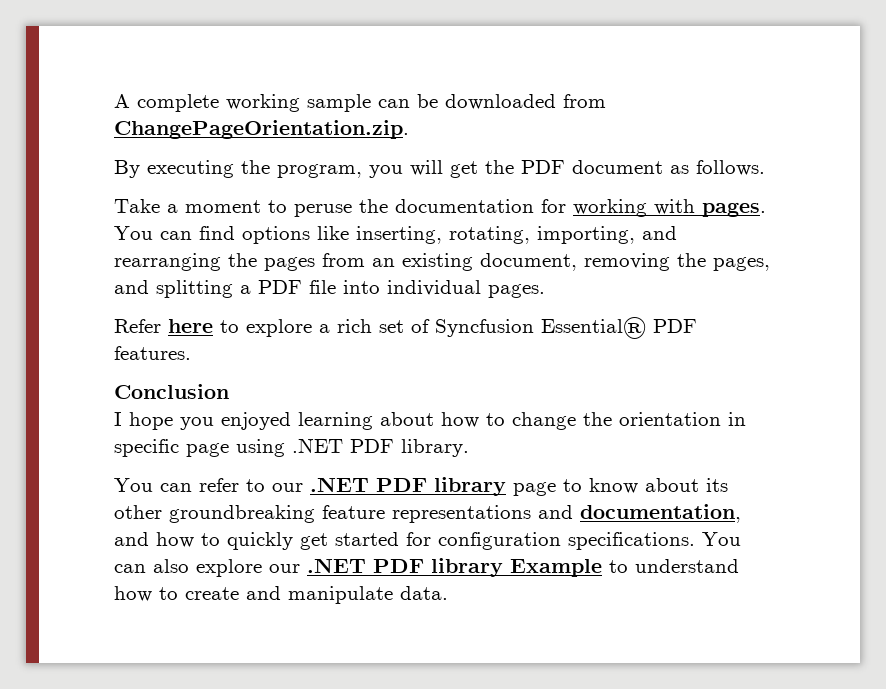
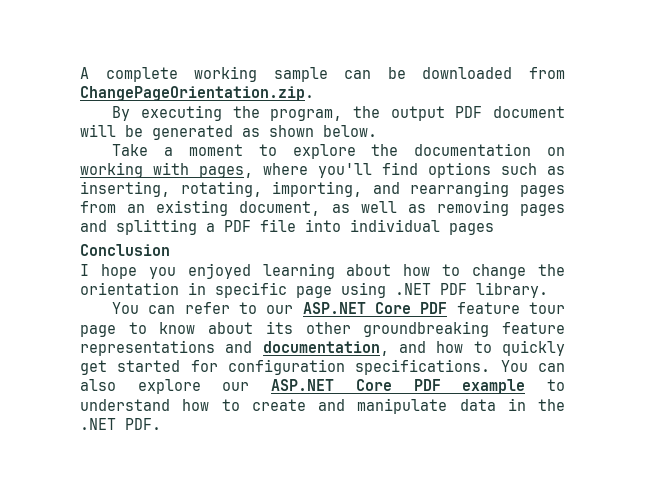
[369,160,765,178] you will get the PDF document as follows. -> [352,106,566,121] [80,124,377,140] the output PDF document will be generated as shown below.
[294,204,352,217] peruse -> [292,144,356,159] explore
[541,199,566,213] for -> [547,147,565,156] on
[702,202,766,217] [114,226,349,244] pages. You can find options like -> [199,162,565,178] pages, where you'll find options such as
[228,253,257,267] the -> (510, 189) none
[584,253,770,271] removing the pages, -> [331,200,565,216] as well as removing pages
[488,284,545,298] [114,317,697,339] [114,346,191,360] pages. // Refer here to explore a rich set of Syncfusion Essential® PDF features. -> [449,223,494,235] pages
[310,477,506,496] .NET PDF library -> [302,302,565,314] ASP.NET Core PDF feature tour
[307,558,602,577] .NET PDF library Example -> [271,379,526,394] ASP.NET Core PDF example
[400,586,448,600] data. -> [459,398,565,411] [80,418,161,430] data in the .NET PDF.

